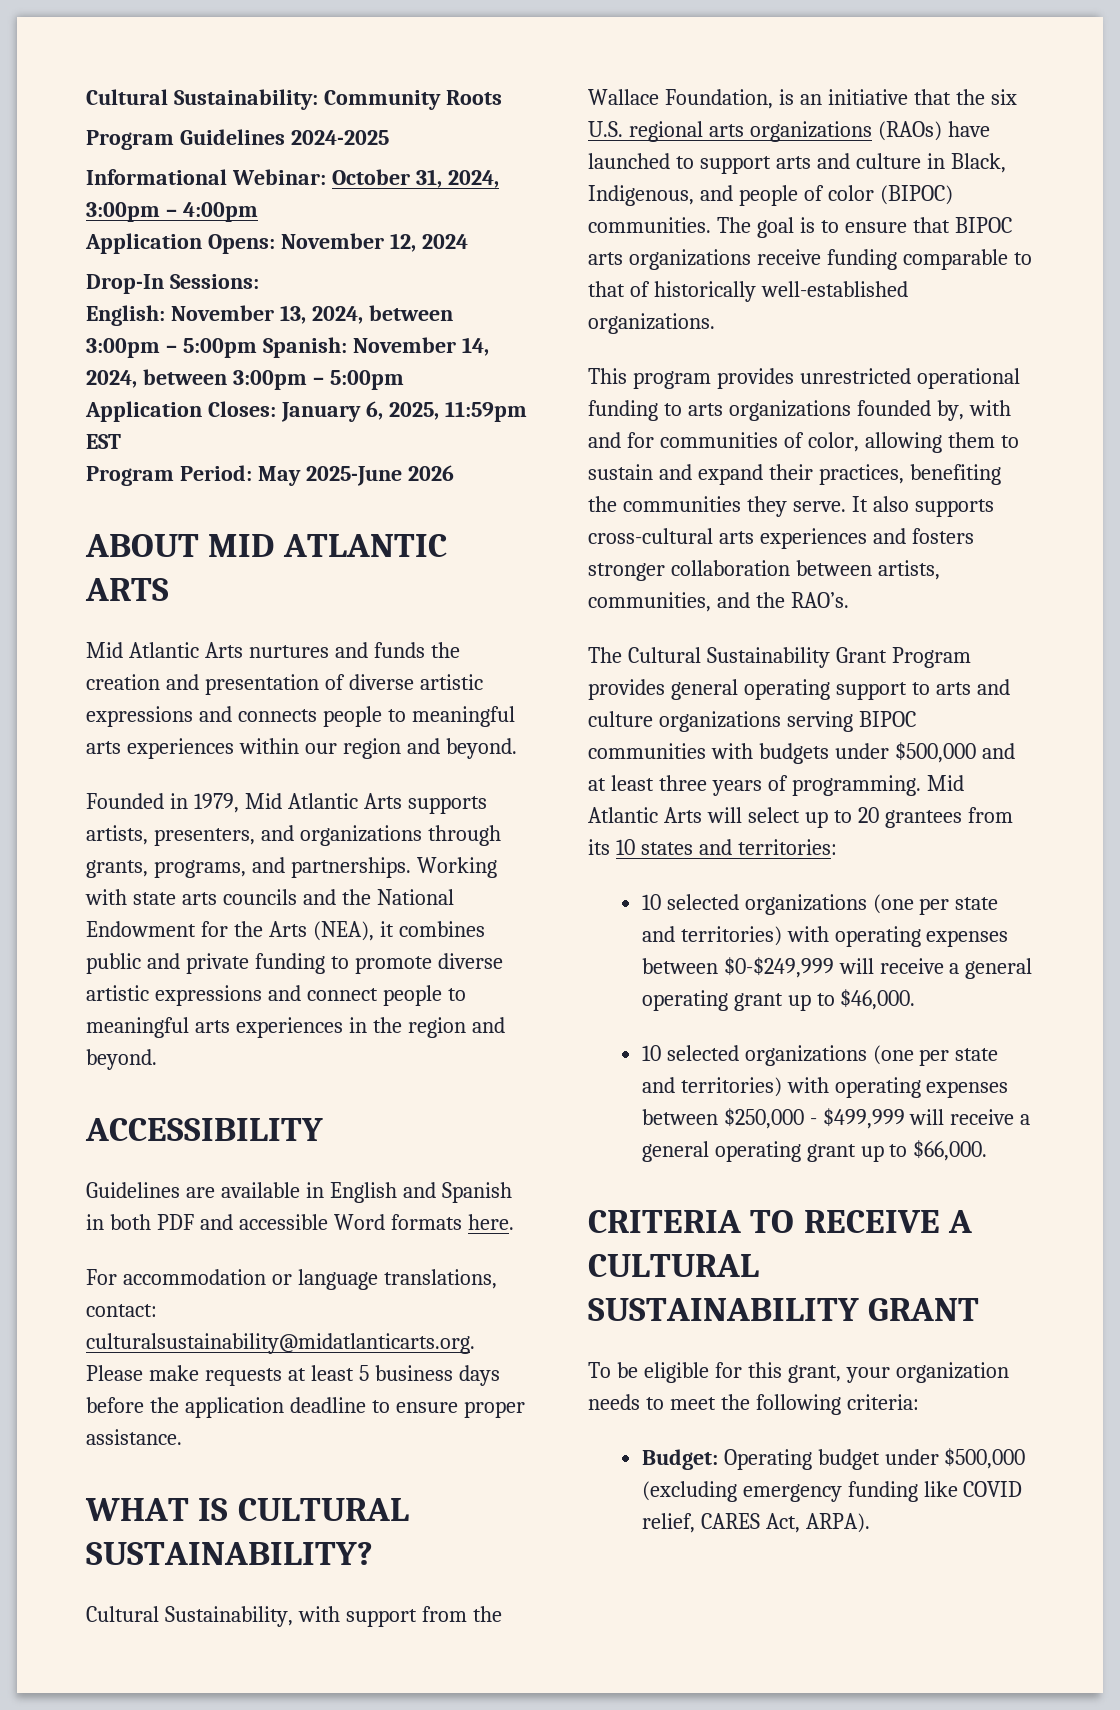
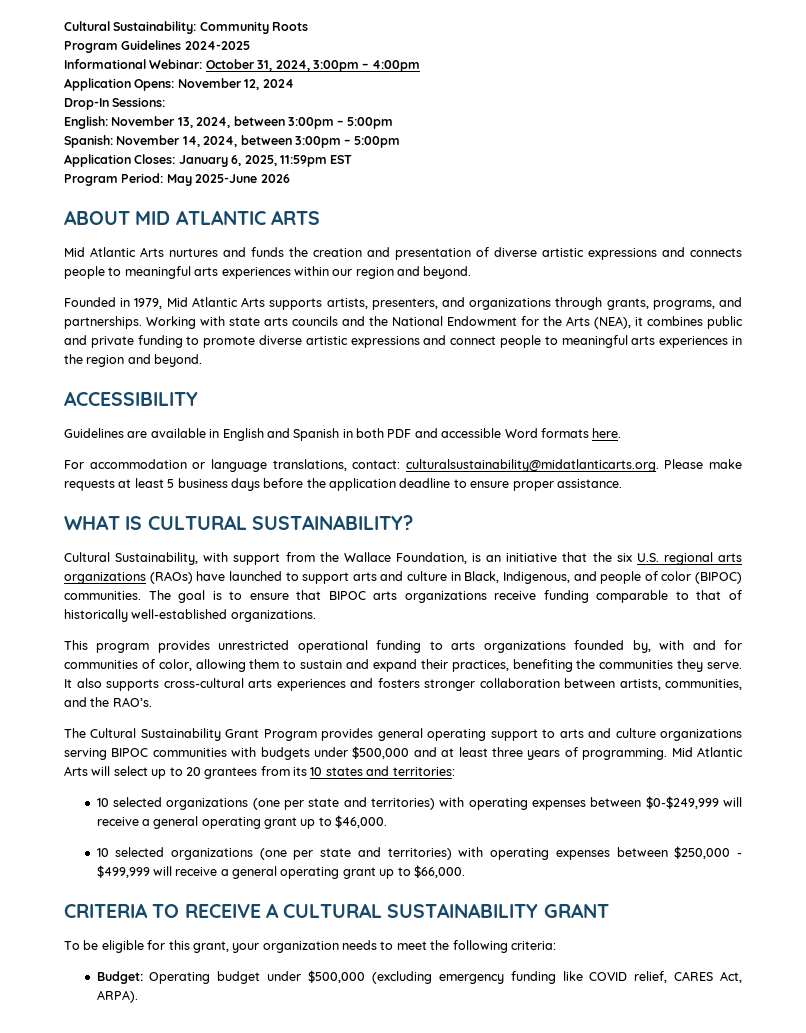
(257, 348) none -> (393, 123) //

